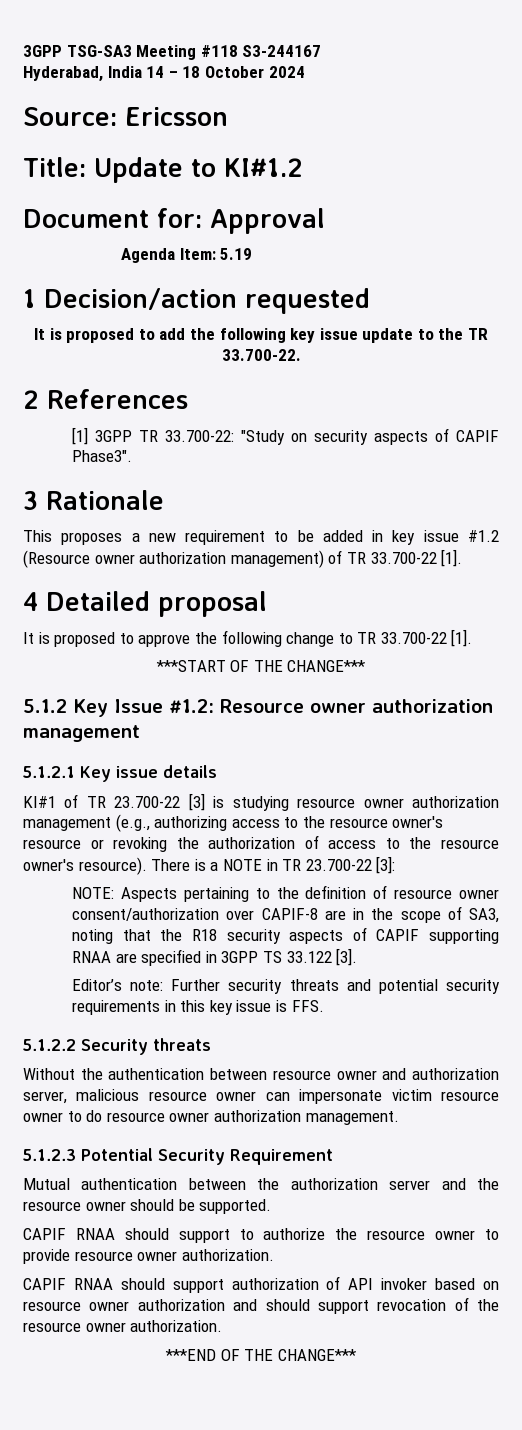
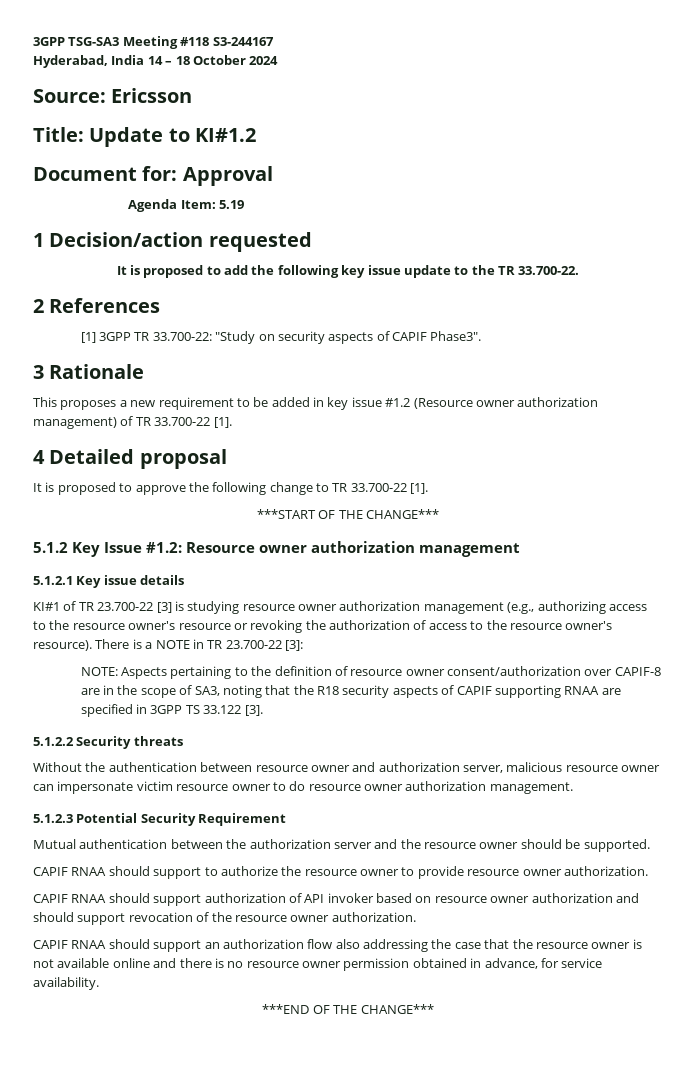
[72,979,501,994] [72,1000,324,1015] // Editor’s note: Further security threats and potential security requirements in this key issue is FFS. -> (263, 710) none
(223, 1326) none -> [33,939,642,952] [33,958,603,971] [33,977,99,990] // CAPIF RNAA should support an authorization flow also addressing the case that the resource owner is not available online and there is no resource owner permission obtained in advance, for service availability.

